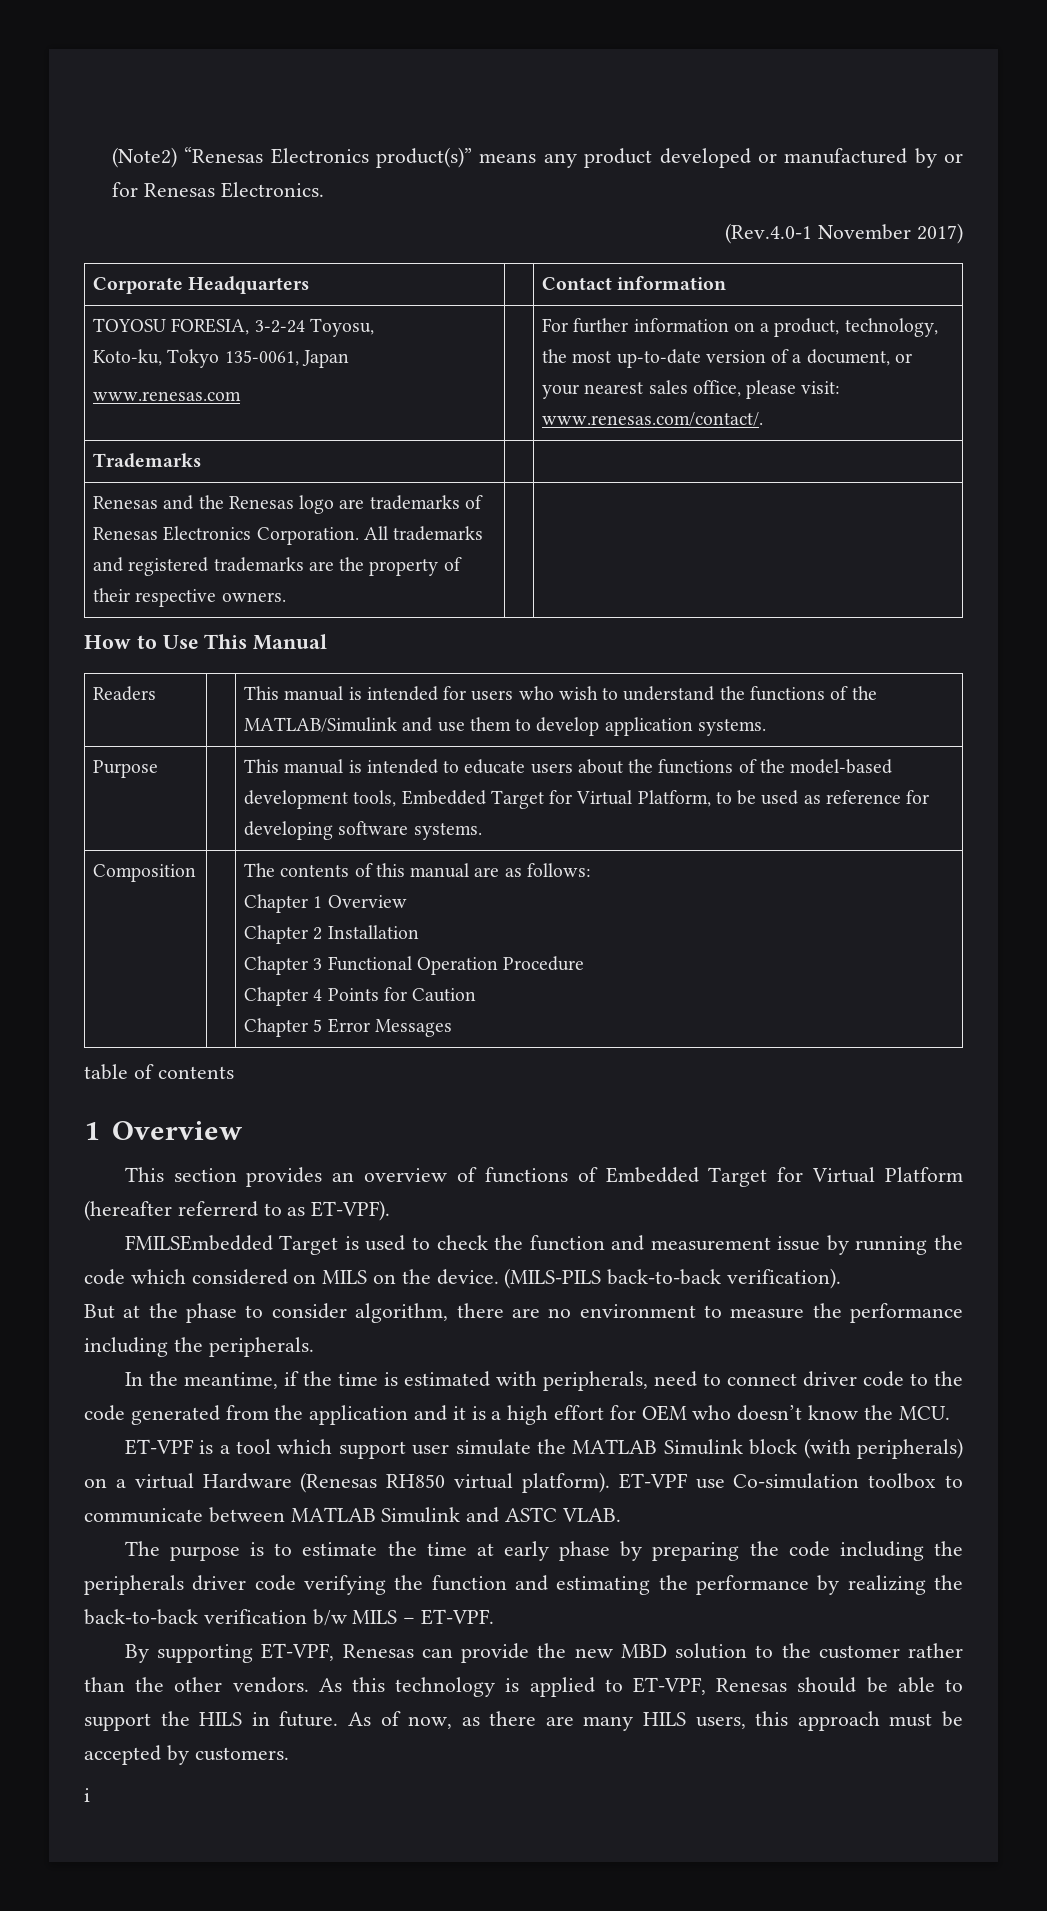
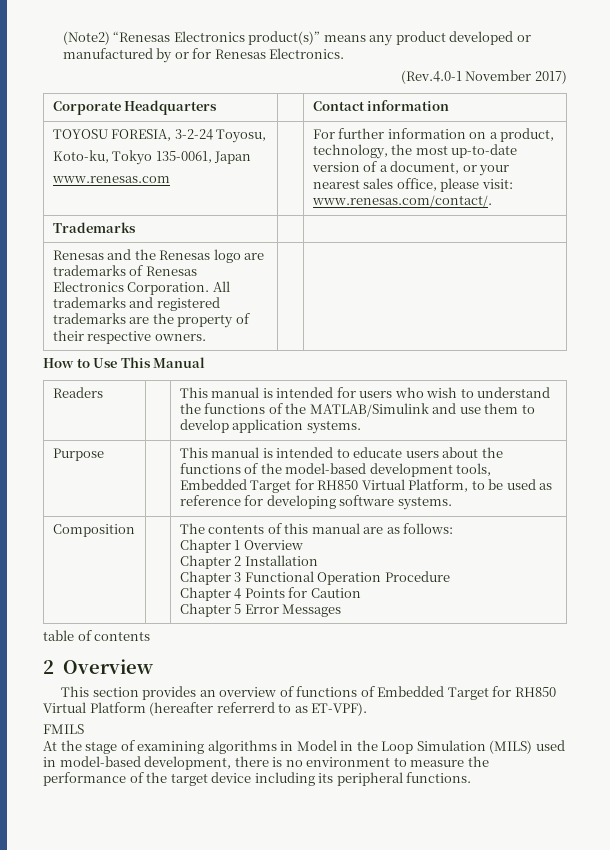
(573, 797) none -> [317,480,359,490] RH850
[84,1122,99,1140] 1 -> [43,660,54,674] 2
(804, 1174) none -> [514,687,556,697] RH850
[124,1235,963,1255] [84,1268,842,1289] [84,1303,540,1323] FMILSEmbedded Target is used to check the function and measurement issue by running the code which considered on MILS on the device. (MILS-PILS back-to-back verification). // But at the phase to consider algorithm, there are -> [43,724,84,734] [43,740,565,754] [43,756,283,770] FMILS // At the stage of examining algorithms in Model in the Loop Simulation (MILS) used in model-based development, there is
[84,1337,314,1357] [124,1371,964,1391] [84,1405,950,1425] [124,1438,963,1459] [84,1472,964,1493] [84,1507,621,1523] [124,1541,963,1561] [84,1575,964,1595] [84,1609,495,1626] [124,1643,964,1663] [84,1677,964,1697] [84,1711,963,1731] [84,1745,289,1765] [84,1788,90,1802] including the peripherals. // In the meantime, if the time is estimated with peripherals, need to connect driver code to the code generated from the application and it is a high effort for OEM who doesn’t know the MCU. // ET-VPF is a tool which support user simulate the MATLAB Simulink block (with peripherals) on a virtual Hardware (Renesas RH850 virtual platform). ET-VPF use Co-simulation toolbox to communicate between MATLAB Simulink and ASTC VLAB. // The purpose is to estimate the time at early phase by preparing the code including the peripherals driver code verifying the function and estimating the performance by realizing the back-to-back verification b/w MILS – ET-VPF. // By supporting ET-VPF, Renesas can provide the new MBD solution to the customer rather than the other vendors. As this technology is applied to ET-VPF, Renesas should be able to support the HILS in future. As of now, as there are many HILS users, this approach must be accepted by customers. // i -> [129,772,472,786] of the target device including its peripheral functions.

